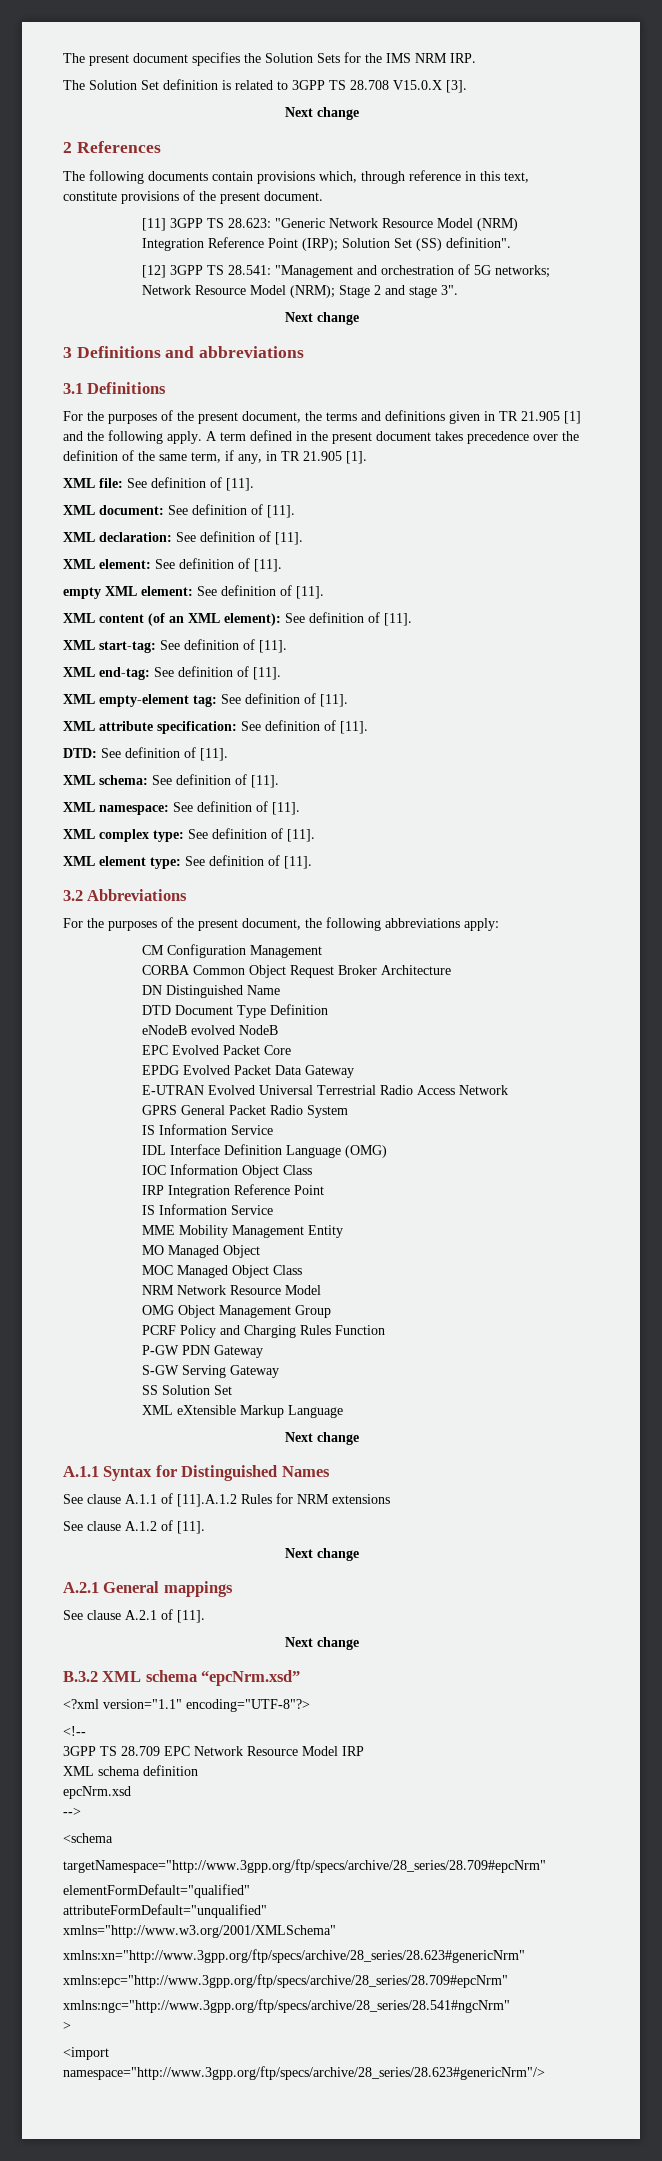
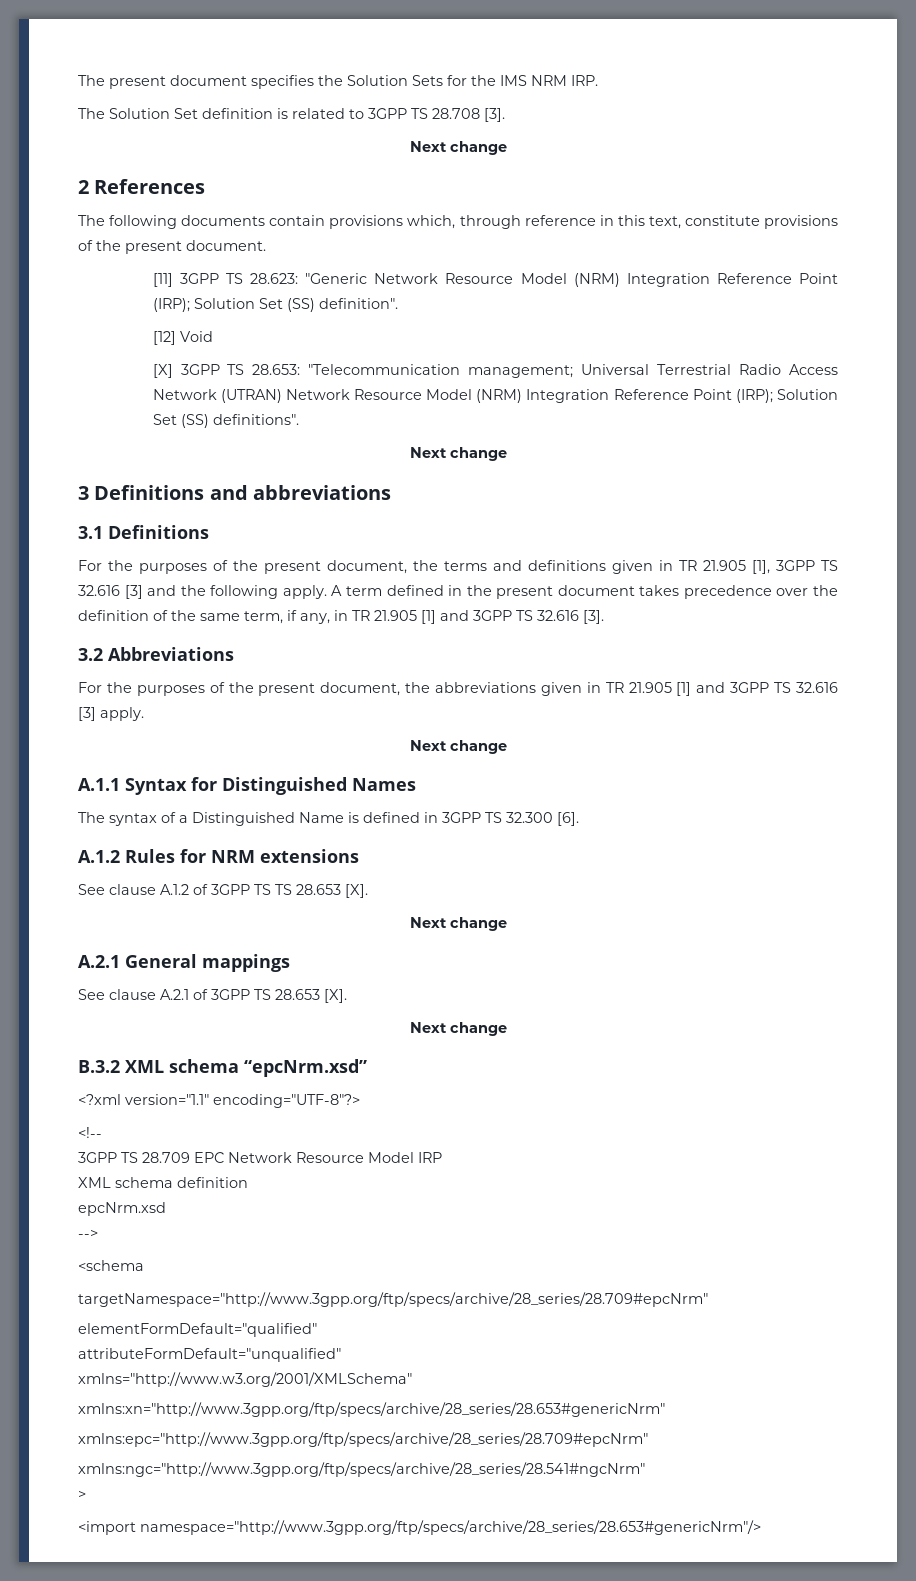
[393,80,442,90] V15.0.X -> (480, 113) none
[170,264,551,278] [142,285,459,298] 3GPP TS 28.541: "Management and orchestration of 5G networks; Network Resource Model (NRM); Stage 2 and stage 3". -> [179,331,213,342] [152,364,838,378] [152,389,838,403] [152,414,299,428] Void // [X] 3GPP TS 28.653: "Telecommunication management; Universal Terrestrial Radio Access Network (UTRAN) Network Resource Model (NRM) Integration Reference Point (IRP); Solution Set (SS) definitions".
[564,411,581,424] [1] -> [752,560,838,574] [78,585,143,599] [1], 3GPP TS 32.616 [3]
[346,451,367,464] [63,477,254,491] [63,504,295,518] [63,531,303,545] [63,558,282,572] [63,585,324,599] [63,612,412,626] [63,639,287,653] [63,666,281,680] [63,693,348,707] [63,720,368,734] [63,747,228,761] [63,774,279,788] [63,801,300,815] [63,828,315,842] [63,855,312,869] [1]. // XML file: See definition of [11]. // XML document: See definition of [11]. // XML declaration: See definition of [11]. // XML element: See definition of [11]. // empty XML element: See definition of [11]. // XML content (of an XML element): See definition of [11]. // XML start-tag: See definition of [11]. // XML end-tag: See definition of [11]. // XML empty-element tag: See definition of [11]. // XML attribute specification: See definition of [11]. // DTD: See definition of [11]. // XML schema: See definition of [11]. // XML namespace: See definition of [11]. // XML complex type: See definition of [11]. // XML element type: See definition of [11]. -> [421,610,604,624] [1] and 3GPP TS 32.616 [3].
[326,917,499,931] [142,944,323,958] [142,965,452,978] [142,985,281,998] [142,1004,329,1018] [142,1025,279,1035] [142,1045,292,1055] [142,1065,355,1078] [142,1085,509,1095] [142,1105,349,1118] [142,1124,274,1135] [142,1144,388,1158] [142,1164,313,1178] [142,1184,325,1198] [142,1204,274,1215] [142,1225,344,1238] [142,1245,261,1258] [142,1265,303,1278] [142,1285,322,1295] [142,1305,332,1318] [142,1325,386,1338] [142,1345,264,1358] [142,1365,280,1378] [142,1385,233,1395] [142,1405,344,1418] following abbreviations apply: // CM Configuration Management // CORBA Common Object Request Broker Architecture // DN Distinguished Name // DTD Document Type Definition // eNodeB evolved NodeB // EPC Evolved Packet Core // EPDG Evolved Packet Data Gateway // E-UTRAN Evolved Universal Terrestrial Radio Access Network // GPRS General Packet Radio System // IS Information Service // IDL Interface Definition Language (OMG) // IOC Information Object Class // IRP Integration Reference Point // IS Information Service // MME Mobility Management Entity // MO Managed Object // MOC Managed Object Class // NRM Network Resource Model // OMG Object Management Group // PCRF Policy and Charging Rules Function // P-GW PDN Gateway // S-GW Serving Gateway // SS Solution Set // XML eXtensible Markup Language -> [435,682,838,696] [78,707,144,721] abbreviations given in TR 21.905 [1] and 3GPP TS 32.616 [3] apply.
[63,1493,237,1507] See clause A.1.1 of [11].A.1.2 -> [78,812,579,826] [78,850,120,863] The syntax of a Distinguished Name is defined in 3GPP TS 32.300 [6]. // A.1.2
[177,1521,205,1534] [11]. -> [211,884,368,898] 3GPP TS TS 28.653 [X].
[177,1610,205,1623] [11]. -> [211,989,347,1003] 3GPP TS 28.653 [X].
[63,1949,525,1963] xmlns:xn="http://www.3gpp.org/ftp/specs/archive/28_series/28.623#genericNrm" -> [78,1402,665,1417] xmlns:xn="http://www.3gpp.org/ftp/specs/archive/28_series/28.653#genericNrm"
[63,2066,545,2080] namespace="http://www.3gpp.org/ftp/specs/archive/28_series/28.623#genericNrm"/> -> [140,1520,761,1535] namespace="http://www.3gpp.org/ftp/specs/archive/28_series/28.653#genericNrm"/>

